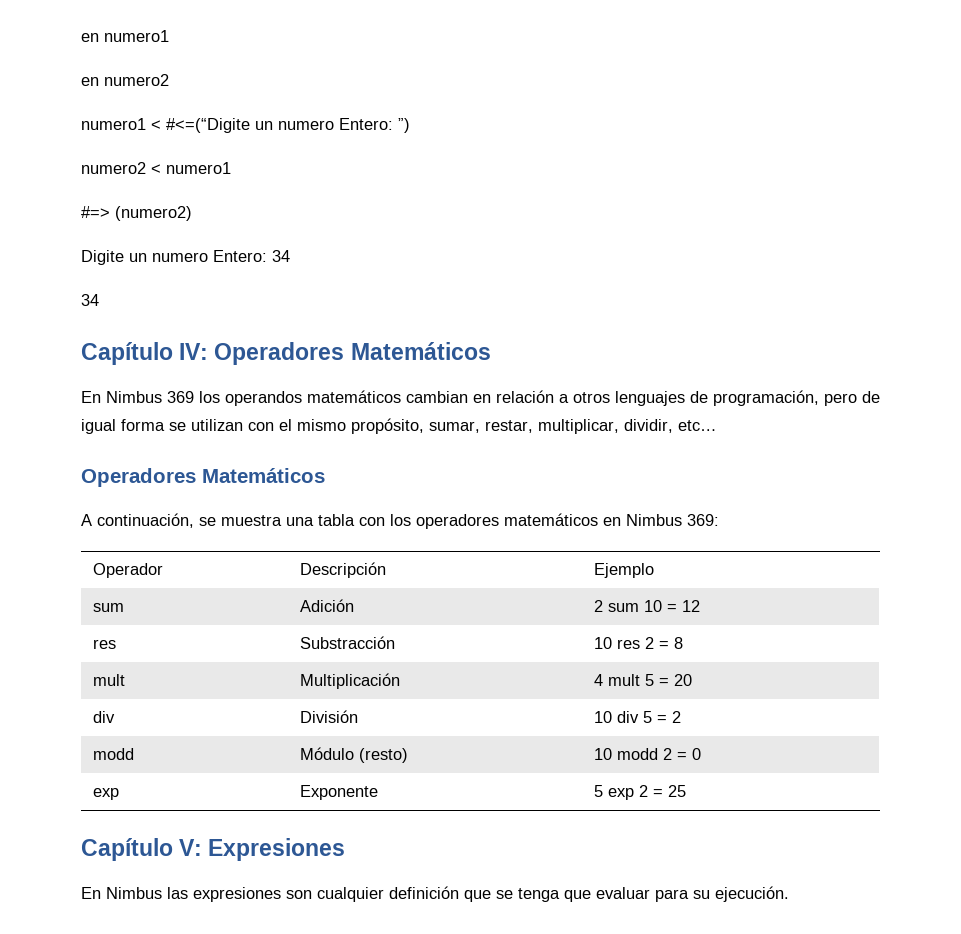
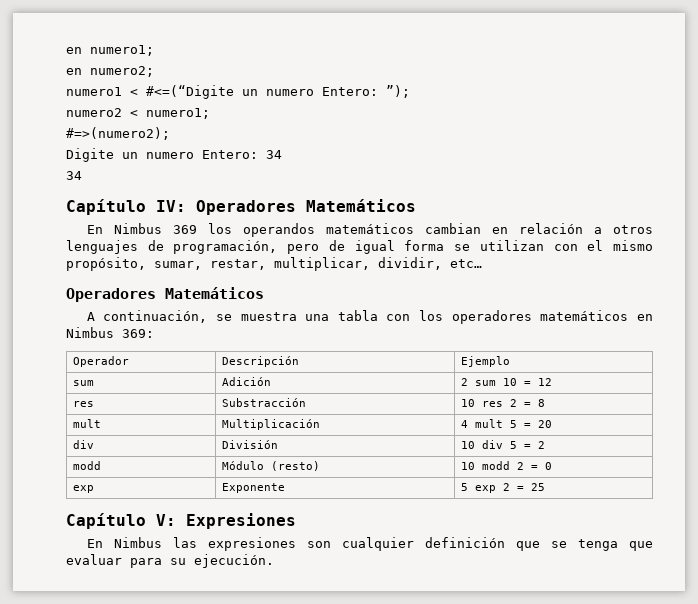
[81,30,169,42] [81,74,169,86] en numero1 // en numero2 -> [66,45,154,56] [66,66,154,77] en numero1; // en numero2;
[398,118,410,133] ”) -> [386,85,410,98] ”);
[166,162,231,174] [81,206,192,221] numero1 // #=> (numero2) -> [146,108,210,119] [66,127,170,140] numero1; // #=>(numero2);

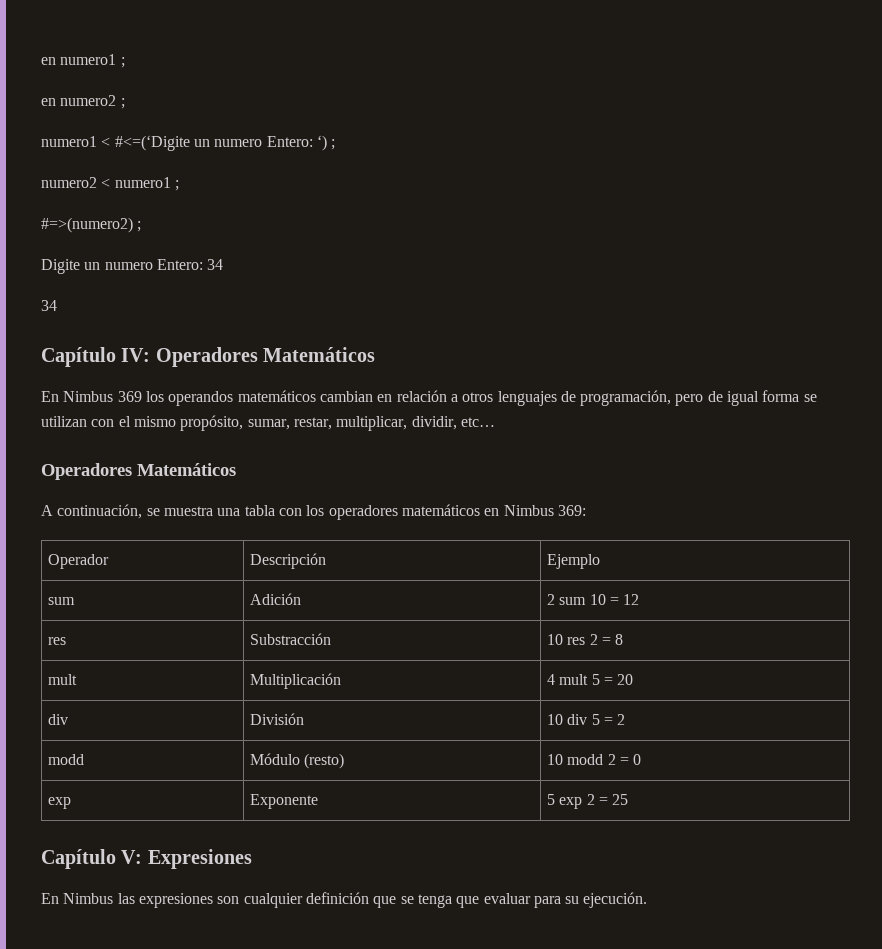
[66,45,154,56] [66,66,154,77] en numero1; // en numero2; -> [41,54,125,68] [41,95,125,109] en numero1 ; // en numero2 ;
[146,85,410,99] #<=(“Digite un numero Entero: ”); -> [114,135,336,151] #<=(‘Digite un numero Entero: ‘) ;
[146,108,210,119] [66,127,170,140] numero1; // #=>(numero2); -> [114,177,179,191] [41,217,142,233] numero1 ; // #=>(numero2) ;

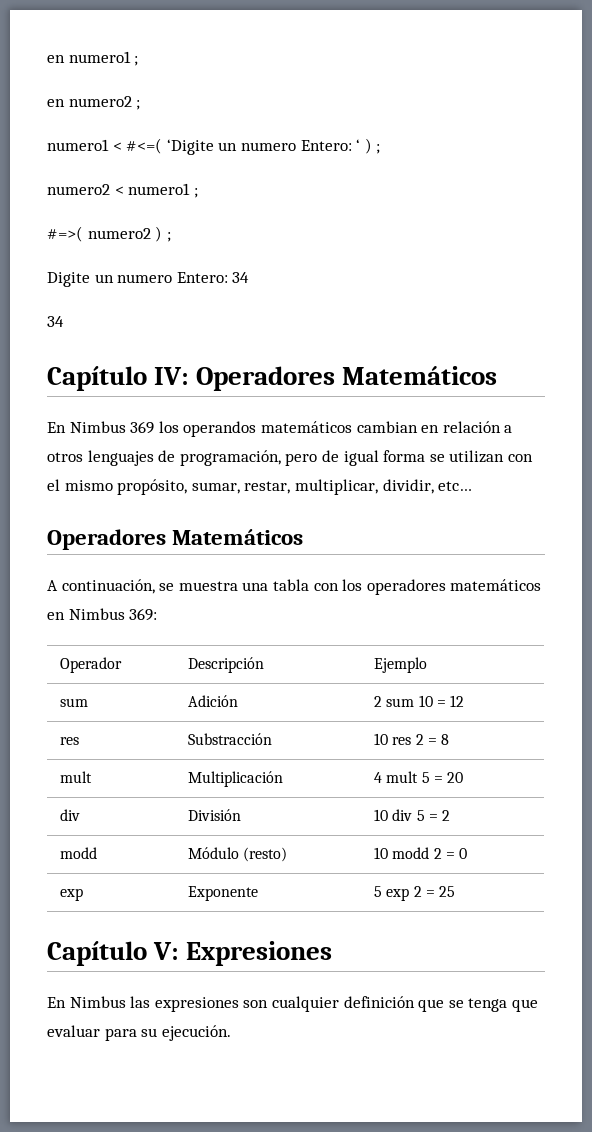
[114,135,327,151] #<=(‘Digite un numero Entero: ‘) -> [126,138,372,155] #<=( ‘Digite un numero Entero: ‘ )
[41,217,133,233] #=>(numero2) -> [47,226,163,242] #=>( numero2 )

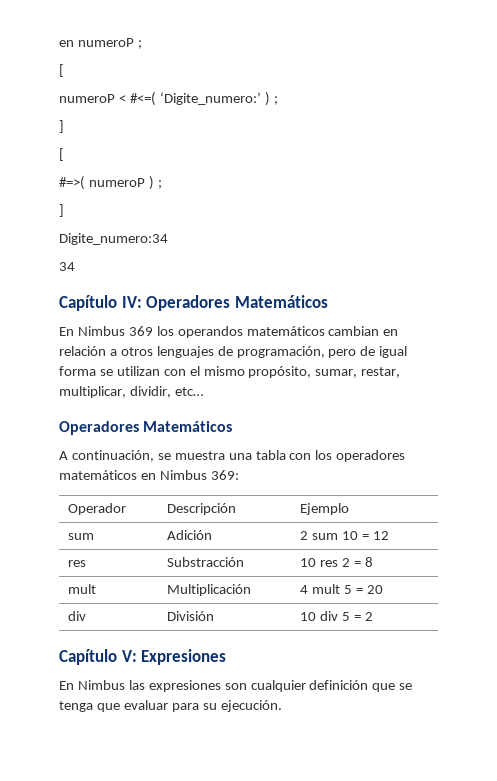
[47,51,139,66] [47,96,141,110] [47,138,381,155] [47,183,198,198] en numero1 ; // en numero2 ; // numero1 < #<=( ‘Digite un numero Entero: ‘ ) ; // numero2 < numero1 ; -> [59,38,142,49] [59,64,64,77] [59,92,278,106] [59,120,64,133] [59,148,64,161] en numeroP ; // [ // numeroP < #<=( ‘Digite_numero:’ ) ; // ] // [
[87,226,171,242] [47,272,250,287] numero2 ) ; // Digite un numero Entero: 34 -> [88,176,162,190] [59,204,64,217] [59,233,168,245] numeroP ) ; // ] // Digite_numero:34
[60,847,98,859] [188,847,288,862] [374,847,467,859] [60,888,84,901] [188,886,259,901] [374,886,455,901] // modd | Módulo (resto) | 10 modd 2 = 0 // exp | Exponente | 5 exp 2 = 25 -> (373, 616) none

